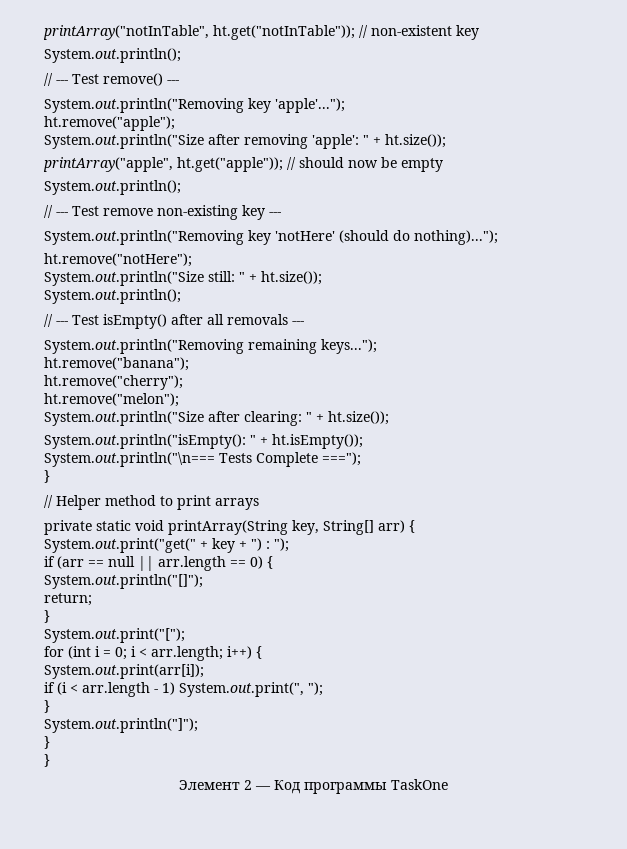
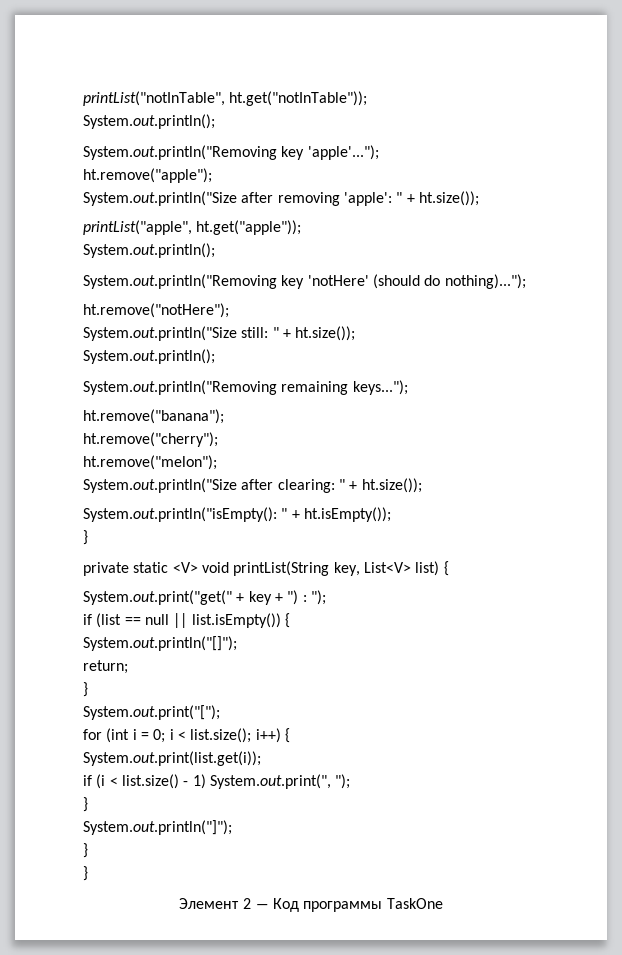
[43,25,209,40] printArray("notInTable", -> [83,91,225,106] printList("notInTable",
[359,25,479,40] [44,48,181,63] [44,73,179,86] // non-existent key // System.out.println(); // // --- Test remove() --- -> [83,114,215,129] // System.out.println();
[43,157,173,172] printArray("apple", -> [83,220,192,235] printList("apple",
[287,157,443,172] [44,180,181,195] [44,205,281,220] // should now be empty // System.out.println(); // // --- Test remove non-existing key --- -> [83,243,215,258] // System.out.println();
[44,314,304,329] // // --- Test isEmpty() after all removals --- -> (215, 356) none
[44,452,361,467] [44,470,50,483] [44,495,259,510] [44,520,405,535] System.out.println("\n=== Tests Complete ==="); // } // // Helper method to print arrays // private static void printArray(String key, String[] arr) -> [83,530,88,545] [83,561,440,576] } // private static <V> void printList(String key, List<V> list)
[57,556,84,569] (arr -> [96,613,122,628] (list
[158,556,263,571] arr.length == 0) -> [191,613,281,628] list.isEmpty())
[151,646,223,661] arr.length; -> [190,728,252,743] list.size();
[44,664,204,679] System.out.print(arr[i]); -> [83,751,261,766] System.out.print(list.get(i));
[82,682,150,697] arr.length -> [121,774,179,789] list.size()

